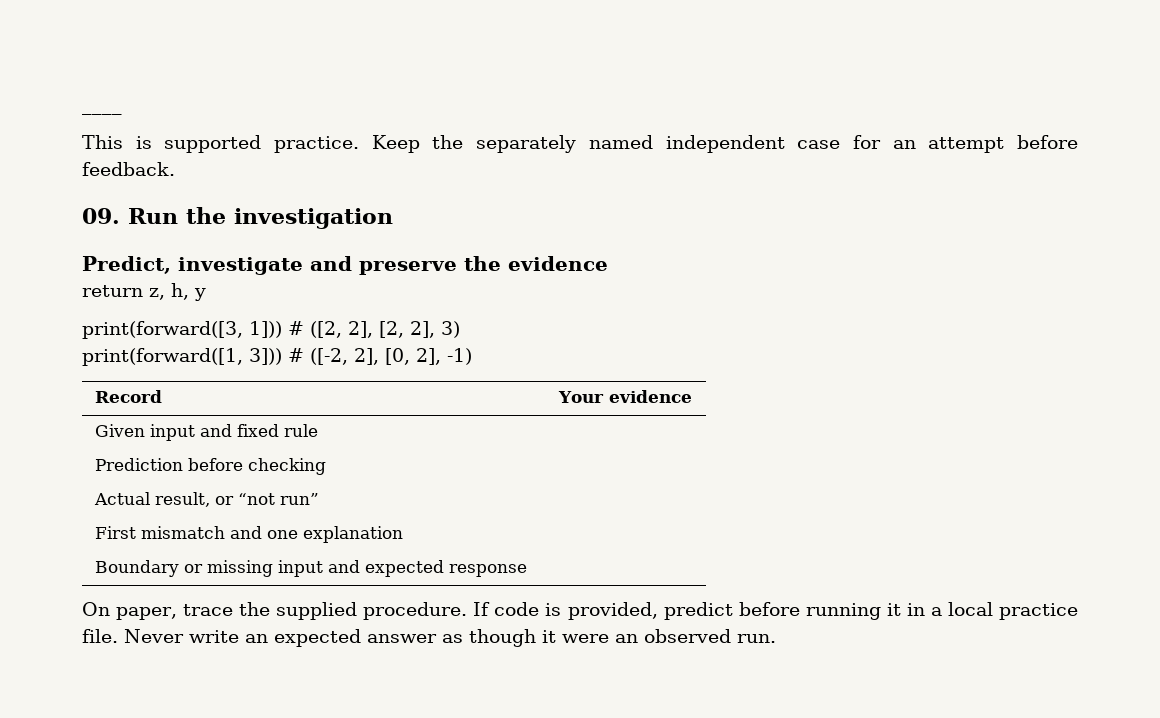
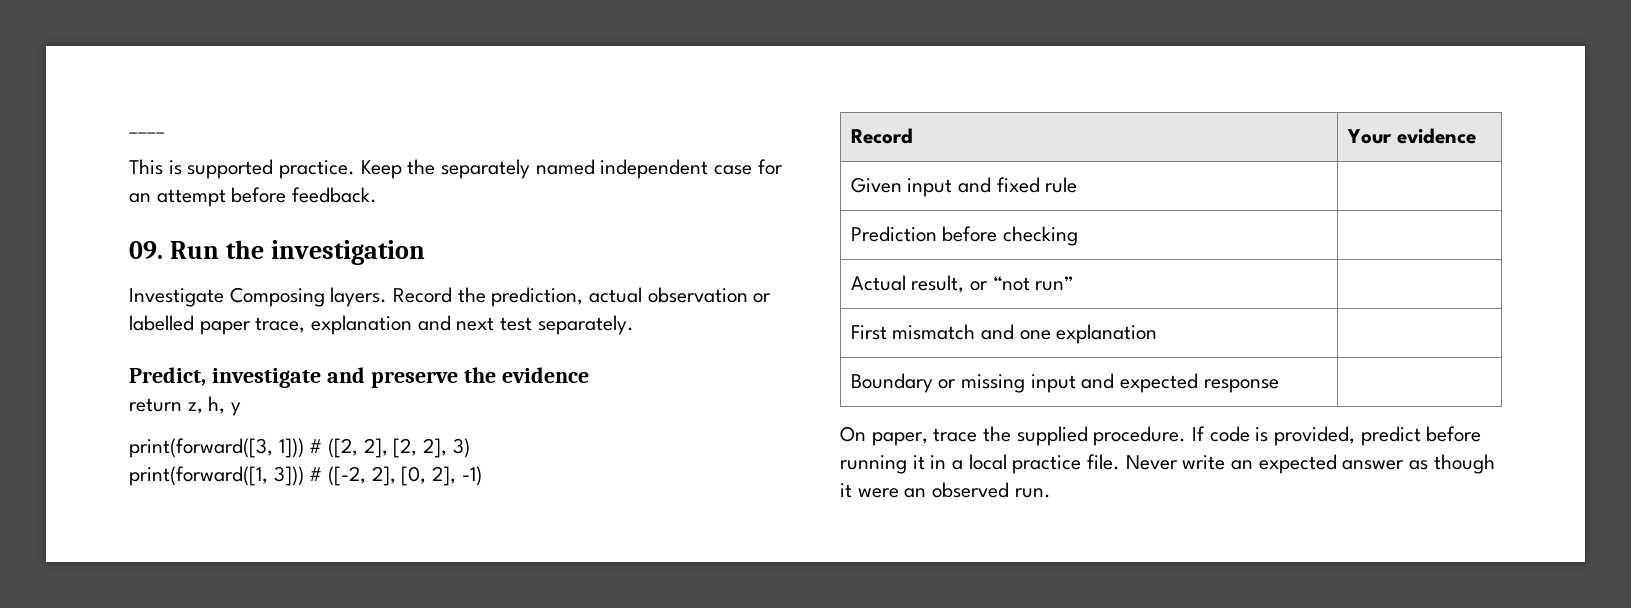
(393, 218) none -> [129,287,772,307] [129,315,634,335] // Investigate Composing layers. Record the prediction, actual observation or labelled paper trace, explanation and next test separately.

